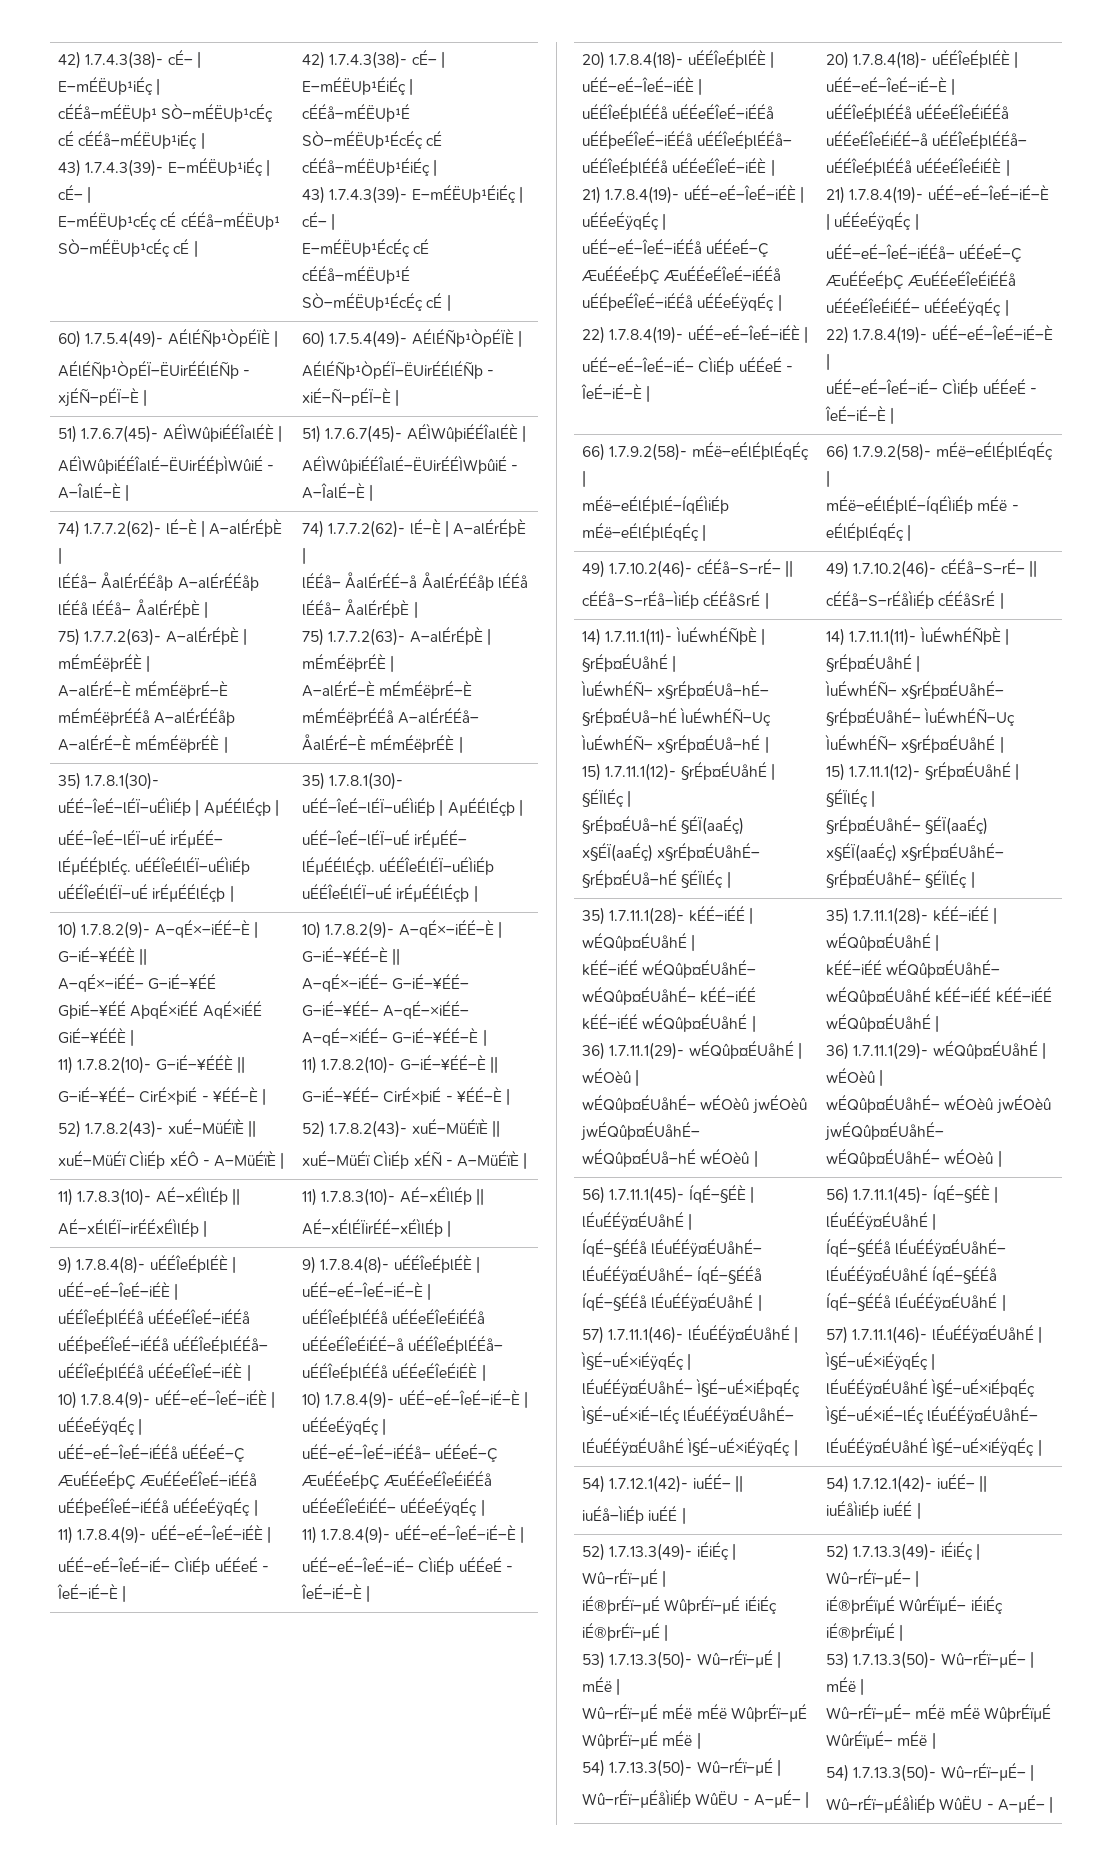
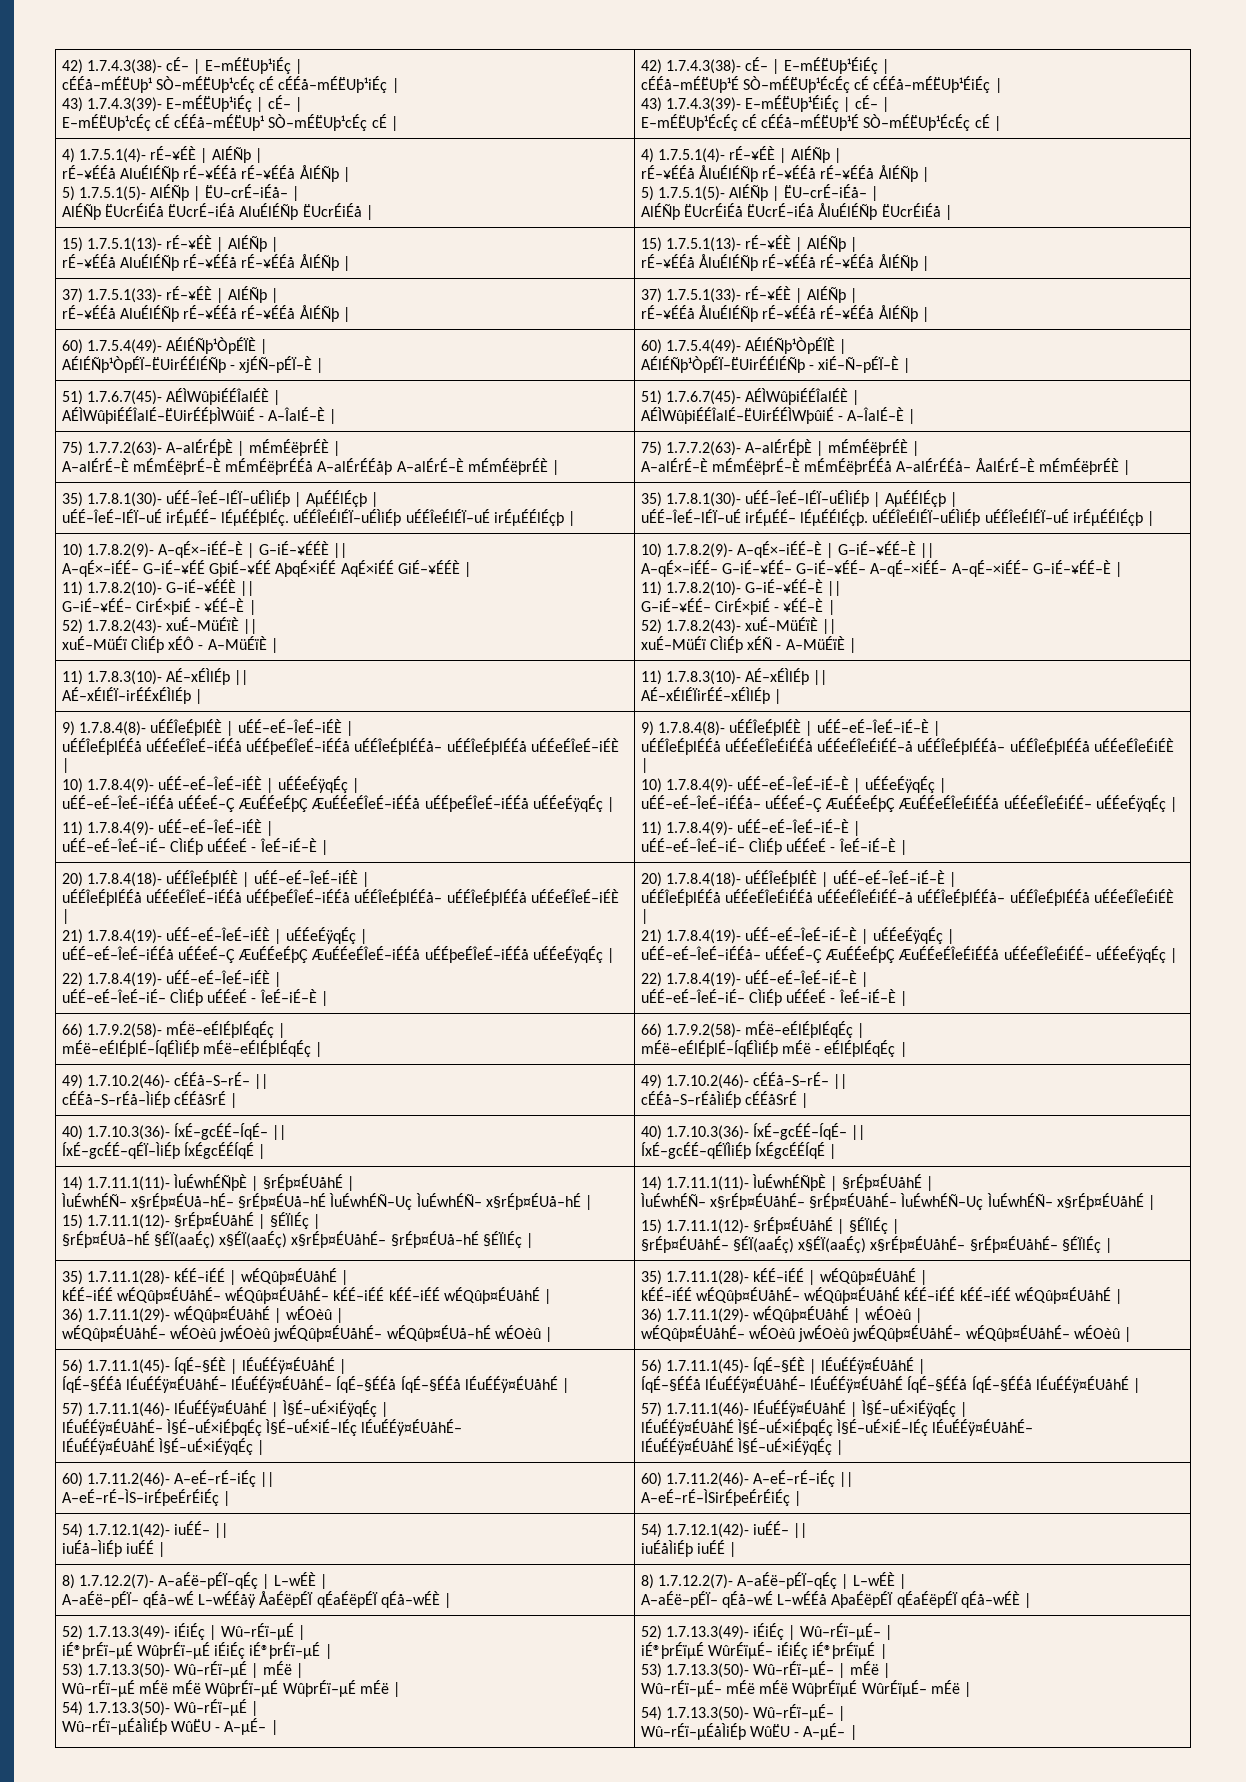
(451, 302) none -> [61,146,262,163] [61,165,350,182] [61,184,299,201] [61,203,373,220] [640,146,841,163] [640,165,929,182] [640,184,878,201] [640,203,952,220] [61,235,278,252] [61,254,350,271] [640,235,857,252] [640,254,929,271] [61,286,278,303] [61,305,350,322] [640,286,857,303] [640,305,929,322] // 4) 1.7.5.1(4)- rÉ–¥ÉÈ | AlÉÑþ | // rÉ–¥ÉÉå AluÉlÉÑþ rÉ–¥ÉÉå rÉ–¥ÉÉå ÅlÉÑþ | // 5) 1.7.5.1(5)- AlÉÑþ | ËU–crÉ–iÉå– | // AlÉÑþ ËUcrÉiÉå ËUcrÉ–iÉå AluÉlÉÑþ ËUcrÉiÉå | | 4) 1.7.5.1(4)- rÉ–¥ÉÈ | AlÉÑþ | // rÉ–¥ÉÉå ÅluÉlÉÑþ rÉ–¥ÉÉå rÉ–¥ÉÉå ÅlÉÑþ | // 5) 1.7.5.1(5)- AlÉÑþ | ËU–crÉ–iÉå– | // AlÉÑþ ËUcrÉiÉå ËUcrÉ–iÉå ÅluÉlÉÑþ ËUcrÉiÉå | // 15) 1.7.5.1(13)- rÉ–¥ÉÈ | AlÉÑþ | // rÉ–¥ÉÉå AluÉlÉÑþ rÉ–¥ÉÉå rÉ–¥ÉÉå ÅlÉÑþ | | 15) 1.7.5.1(13)- rÉ–¥ÉÈ | AlÉÑþ | // rÉ–¥ÉÉå ÅluÉlÉÑþ rÉ–¥ÉÉå rÉ–¥ÉÉå ÅlÉÑþ | // 37) 1.7.5.1(33)- rÉ–¥ÉÈ | AlÉÑþ | // rÉ–¥ÉÉå AluÉlÉÑþ rÉ–¥ÉÉå rÉ–¥ÉÉå ÅlÉÑþ | | 37) 1.7.5.1(33)- rÉ–¥ÉÈ | AlÉÑþ | // rÉ–¥ÉÉå ÅluÉlÉÑþ rÉ–¥ÉÉå rÉ–¥ÉÉå ÅlÉÑþ |
[58,518,282,538] [58,547,63,564] [58,572,259,591] [58,599,208,618] 74) 1.7.7.2(62)- lÉ–È | A–alÉrÉþÈ | // lÉÉå– ÅalÉrÉÉåþ A–alÉrÉÉåþ lÉÉå lÉÉå– ÅalÉrÉþÈ | // -> (916, 416) none
[302,518,526,538] [302,547,307,564] [302,572,528,591] [302,599,418,618] 74) 1.7.7.2(62)- lÉ–È | A–alÉrÉþÈ | // lÉÉå– ÅalÉrÉÉ–å ÅalÉrÉÉåþ lÉÉå lÉÉå– ÅalÉrÉþÈ | // -> (559, 467) none
(1004, 600) none -> [61,1123,287,1140] [61,1142,266,1159] [640,1123,866,1140] [640,1142,837,1159] // 40) 1.7.10.3(36)- ÍxÉ–gcÉÉ–ÍqÉ– || // ÍxÉ–gcÉÉ–qÉÏ–ÌiÉþ ÍxÉgcÉÉÍqÉ | | 40) 1.7.10.3(36)- ÍxÉ–gcÉÉ–ÍqÉ– || // ÍxÉ–gcÉÉ–qÉÏÌiÉþ ÍxÉgcÉÉÍqÉ |
(1042, 1447) none -> [61,1470,275,1487] [61,1489,231,1506] [640,1470,854,1487] [640,1489,802,1506] // 60) 1.7.11.2(46)- A–eÉ–rÉ–iÉç || // A–eÉ–rÉ–ÌS–irÉþeÉrÉiÉç | | 60) 1.7.11.2(46)- A–eÉ–rÉ–iÉç || // A–eÉ–rÉ–ÌSirÉþeÉrÉiÉç |
(921, 1510) none -> [61,1572,327,1589] [61,1591,451,1608] [640,1572,906,1589] [640,1591,1031,1608] // 8) 1.7.12.2(7)- A–aÉë–pÉÏ–qÉç | L–wÉÈ | // A–aÉë–pÉÏ– qÉå–wÉ L–wÉÉåÿ ÅaÉëpÉÏ qÉaÉëpÉÏ qÉå–wÉÈ | | 8) 1.7.12.2(7)- A–aÉë–pÉÏ–qÉç | L–wÉÈ | // A–aÉë–pÉÏ– qÉå–wÉ L–wÉÉå AþaÉëpÉÏ qÉaÉëpÉÏ qÉå–wÉÈ |

